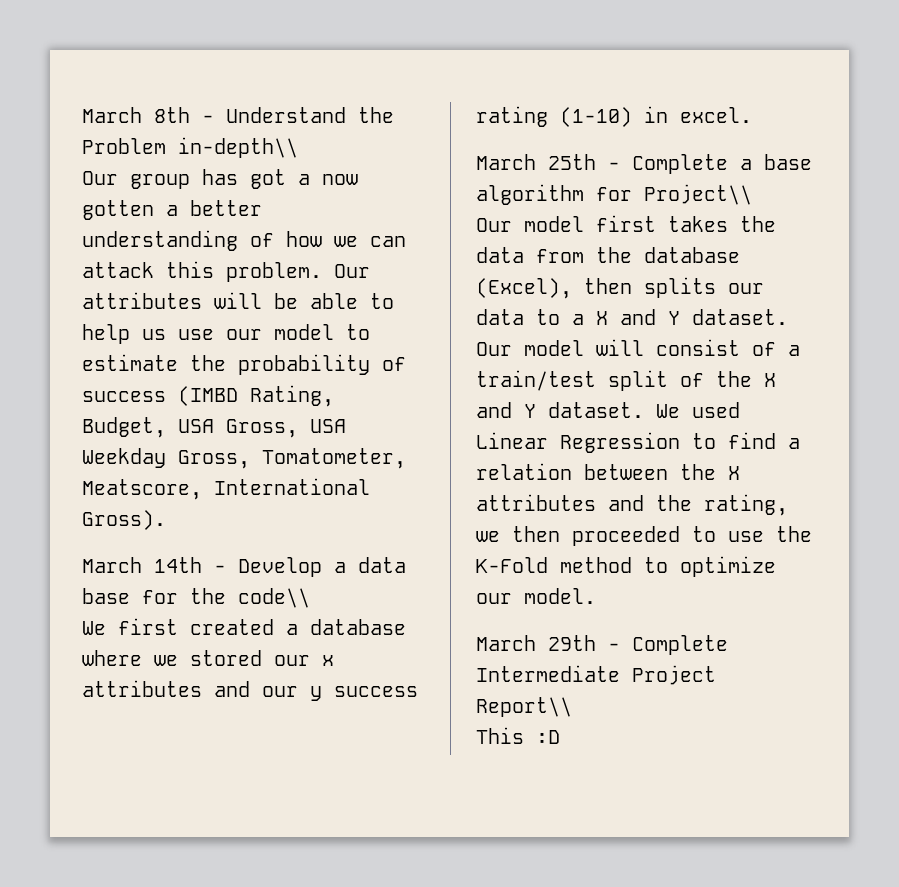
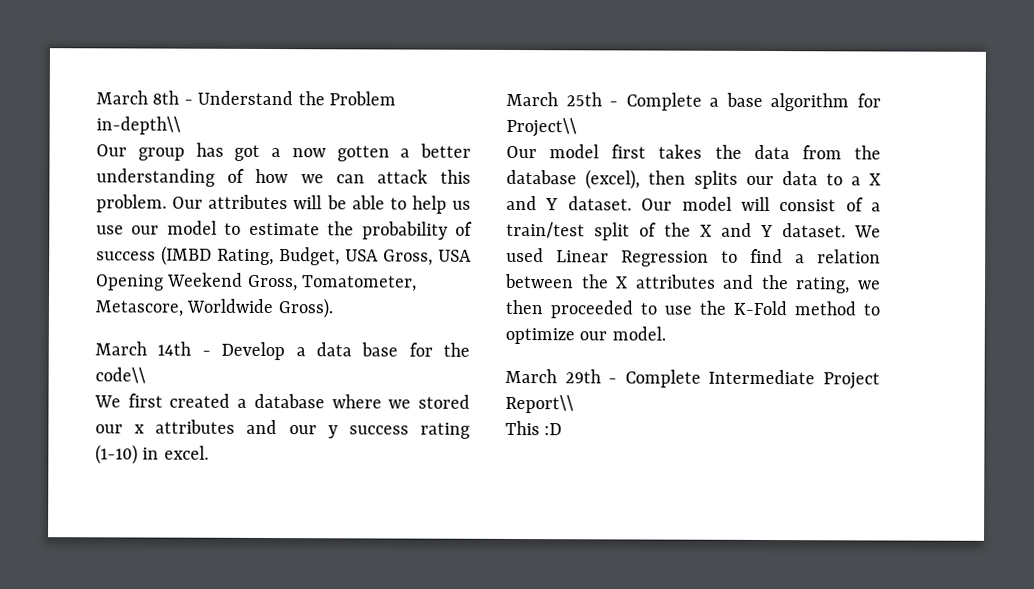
[82,448,406,469] [82,478,370,500] Weekday Gross, Tomatometer, Meatscore, International -> [96,272,418,292] [95,298,274,317] Opening Weekend Gross, Tomatometer, Metascore, Worldwide
[476,278,572,299] (Excel), -> [585,169,640,190] (excel),

